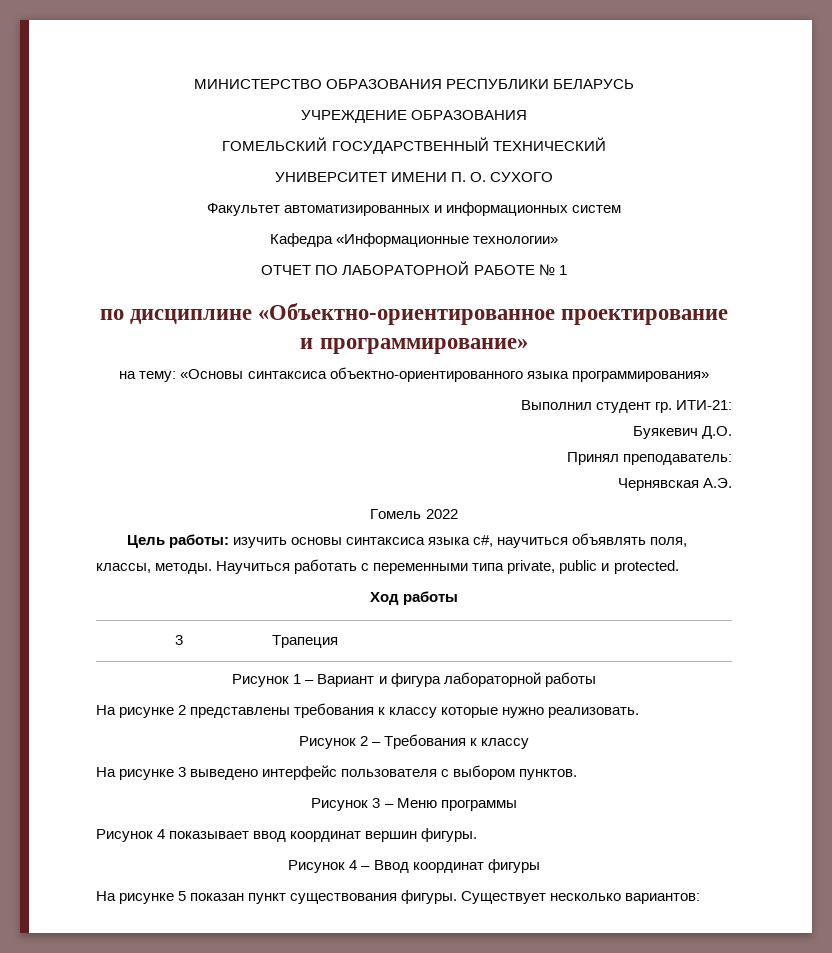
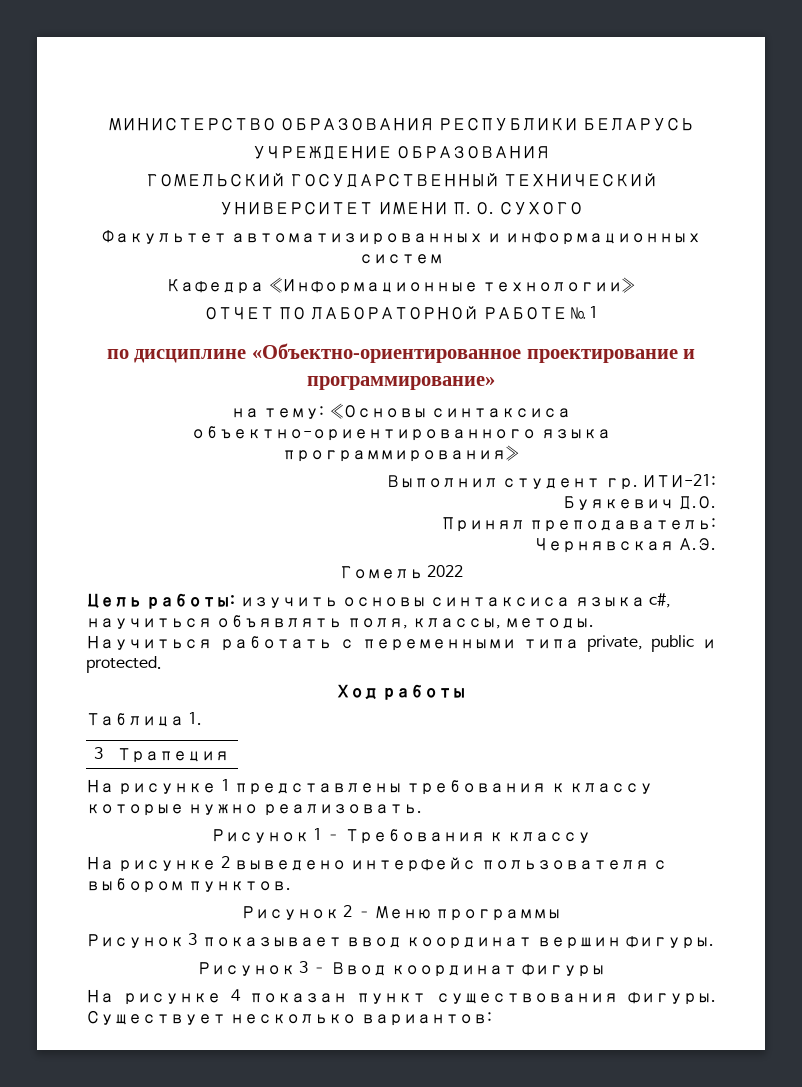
(459, 598) none -> [86,712,203,727] // Таблица 1.
[232,672,596,687] [96,705,187,718] // Рисунок 1 – Вариант и фигура лабораторной работы // На рисунке 2 -> [86,779,230,795] // На рисунке 1
[359,736,368,746] 2 -> [313,828,323,840] 1
[178,767,187,777] 3 -> [220,856,230,868] 2
[372,798,381,808] 3 -> [343,905,353,917] 2
[157,829,166,839] 4 -> [188,933,198,945] 3
[349,860,358,870] 4 -> [299,961,309,973] 3
[178,891,187,901] 5 -> [230,989,241,1001] 4

